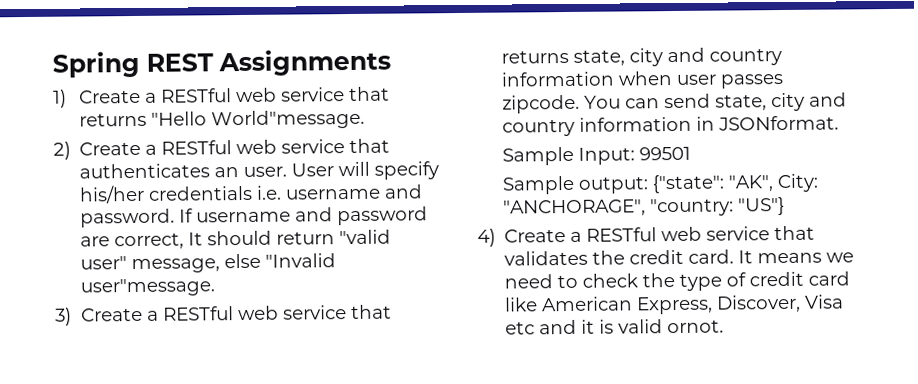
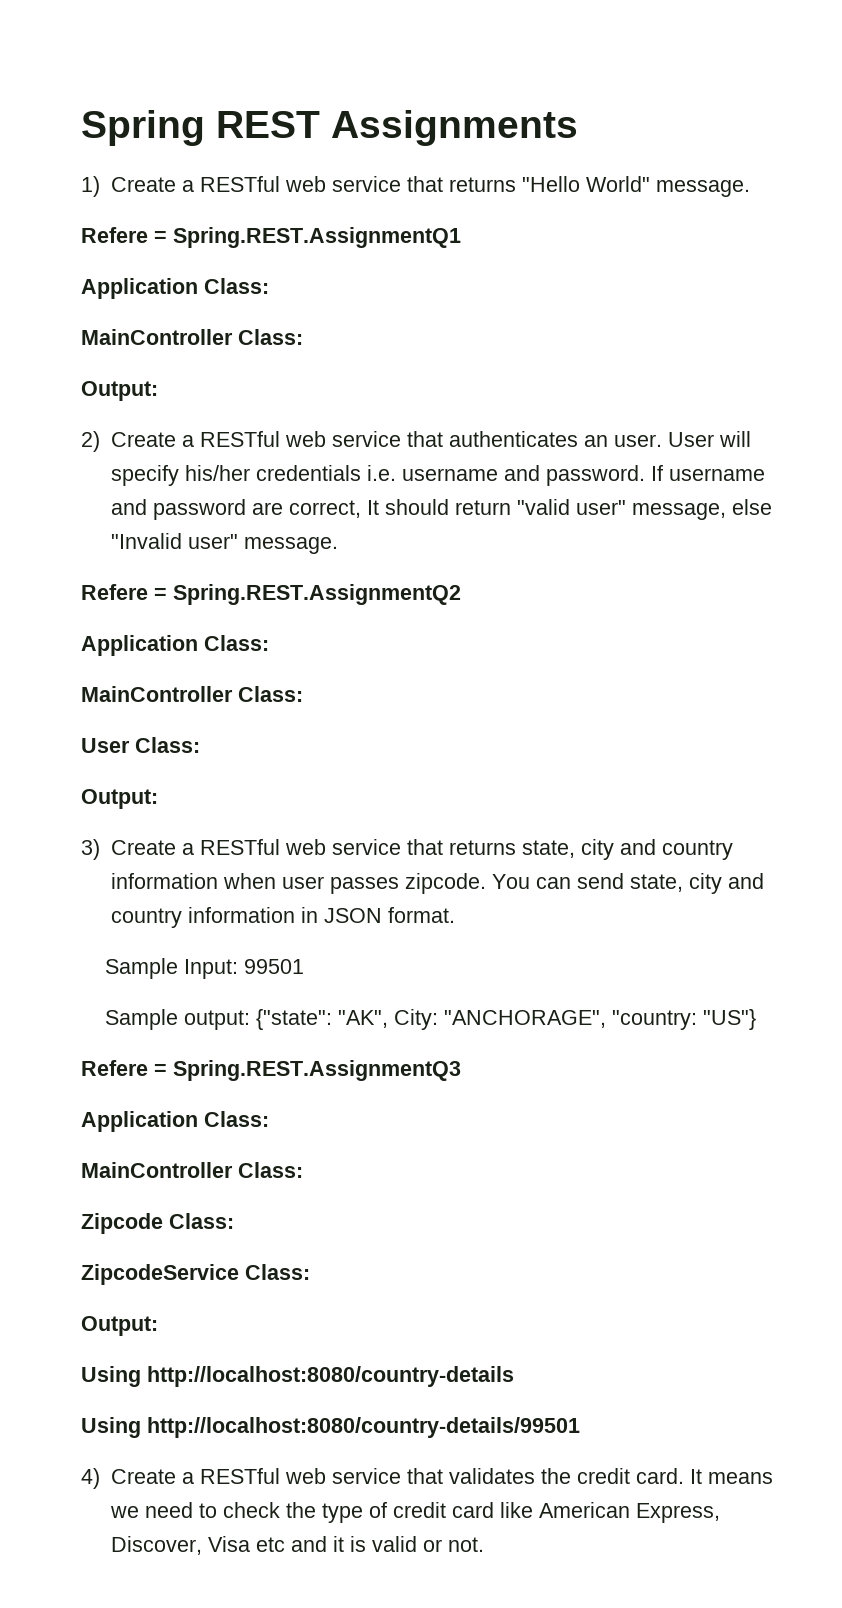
[210,109,365,130] World"message. -> [585,176,750,197] [81,227,461,248] [81,278,269,299] [81,329,303,345] [81,381,158,401] World" message. // Refere = Spring.REST.AssignmentQ1 // Application Class: // MainController Class: // Output:
[80,278,216,297] user"message. -> [187,534,338,554] [81,584,461,605] [81,635,269,656] [81,686,303,702] [81,737,200,753] [81,789,158,809] user" message. // Refere = Spring.REST.AssignmentQ2 // Application Class: // MainController Class: // User Class: // Output:
[717,115,839,131] JSONformat. -> [323,907,455,923] JSON format.
(785, 206) none -> [81,1060,461,1081] [81,1111,269,1132] [81,1162,303,1178] [81,1213,234,1234] [81,1264,310,1285] [81,1316,158,1336] [81,1366,514,1387] [81,1417,580,1438] // Refere = Spring.REST.AssignmentQ3 // Application Class: // MainController Class: // Zipcode Class: // ZipcodeService Class: // Output: // Using http://localhost:8080/country-details // Using http://localhost:8080/country-details/99501
[667,319,725,334] ornot. -> [422,1537,484,1552] or not.

